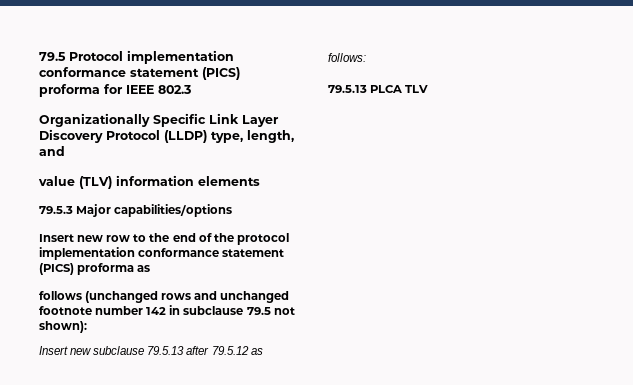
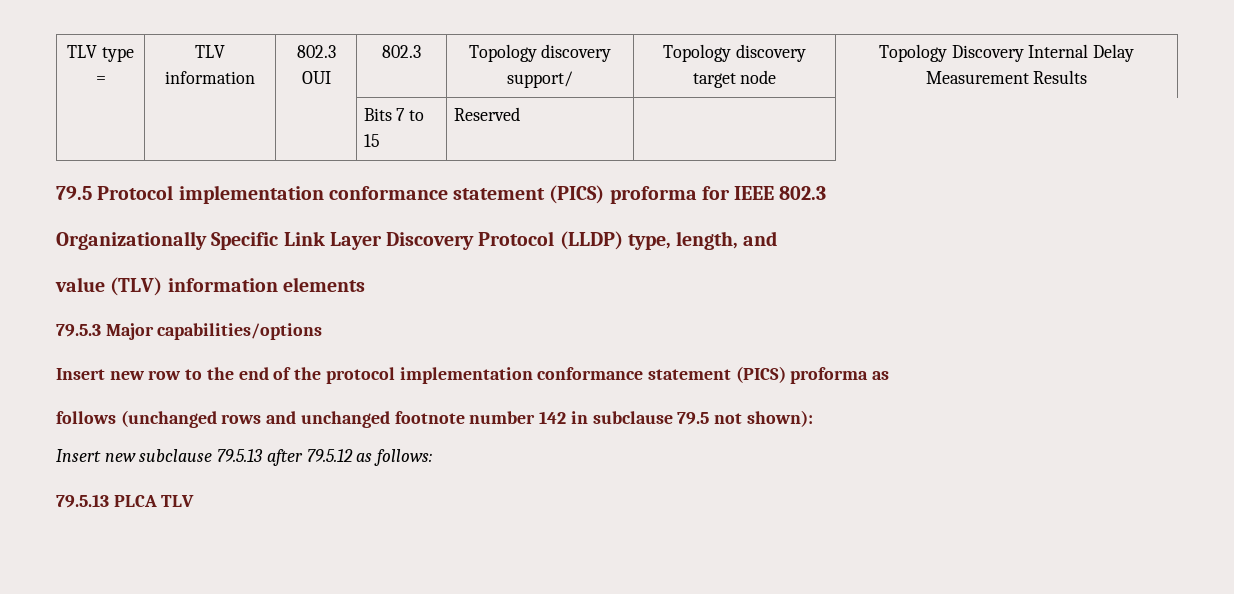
(39, 56) none -> [67,45,134,62] [95,76,106,84] [195,45,225,58] [165,71,255,84] [296,45,336,58] [301,71,331,84] [382,45,421,58] [468,44,612,62] [507,71,573,88] [663,44,806,62] [692,70,777,88] [878,44,1135,62] [925,70,1088,84] [363,108,425,121] [363,134,380,147] [453,107,520,121] TLV type = | TLV information | 802.3 OUI | 802.3 | Topology discovery support/ | Topology discovery target node | Topology Discovery Internal Delay Measurement Results // | | | Bits 7 to 15 | Reserved | //

